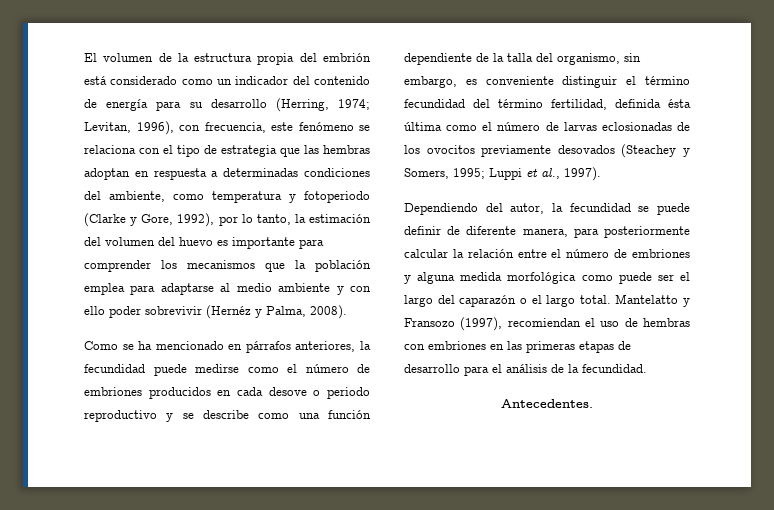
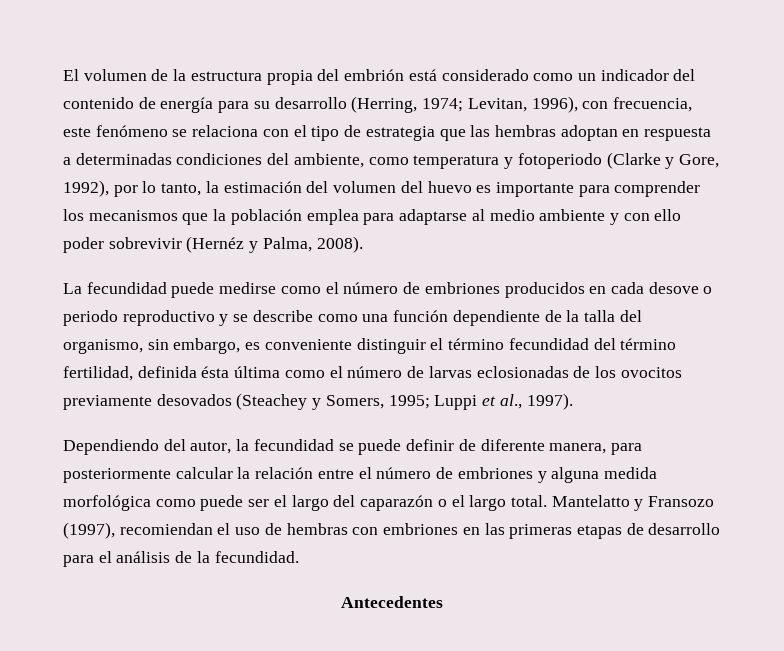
[84,341,371,353] Como se ha mencionado en párrafos anteriores, la -> [63,283,82,294] La
[501,399,593,408] Antecedentes. -> [341,596,443,608] Antecedentes

